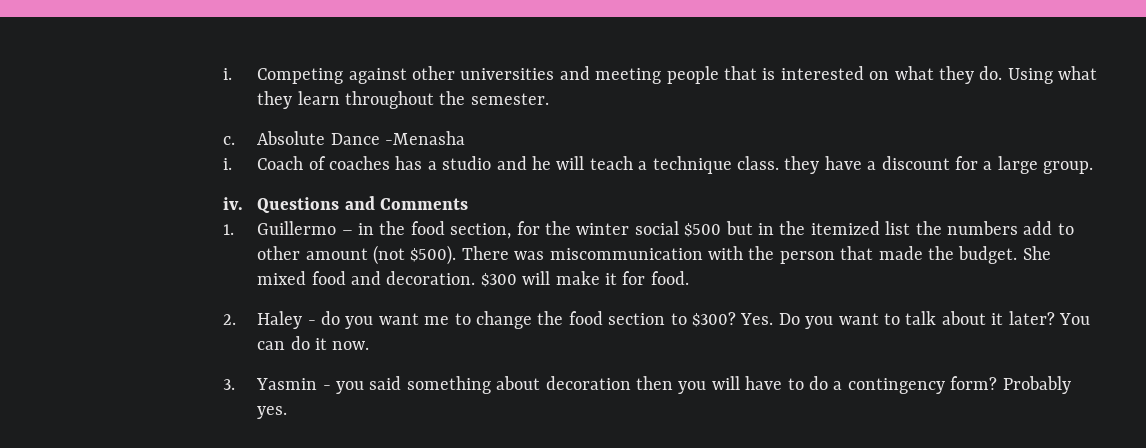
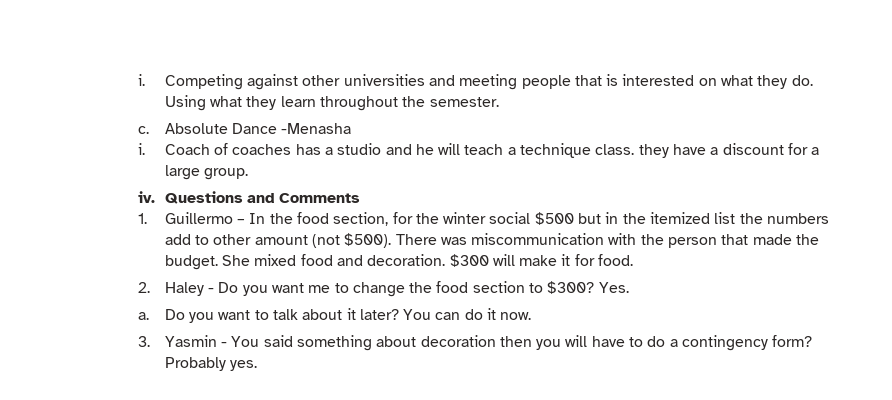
[357,223,374,235] in -> [249,213,266,224] In
[320,311,340,325] do -> [218,282,239,293] Do
(774, 319) none -> [138,312,150,320] // a.
[335,381,364,394] you -> [231,336,260,347] You

